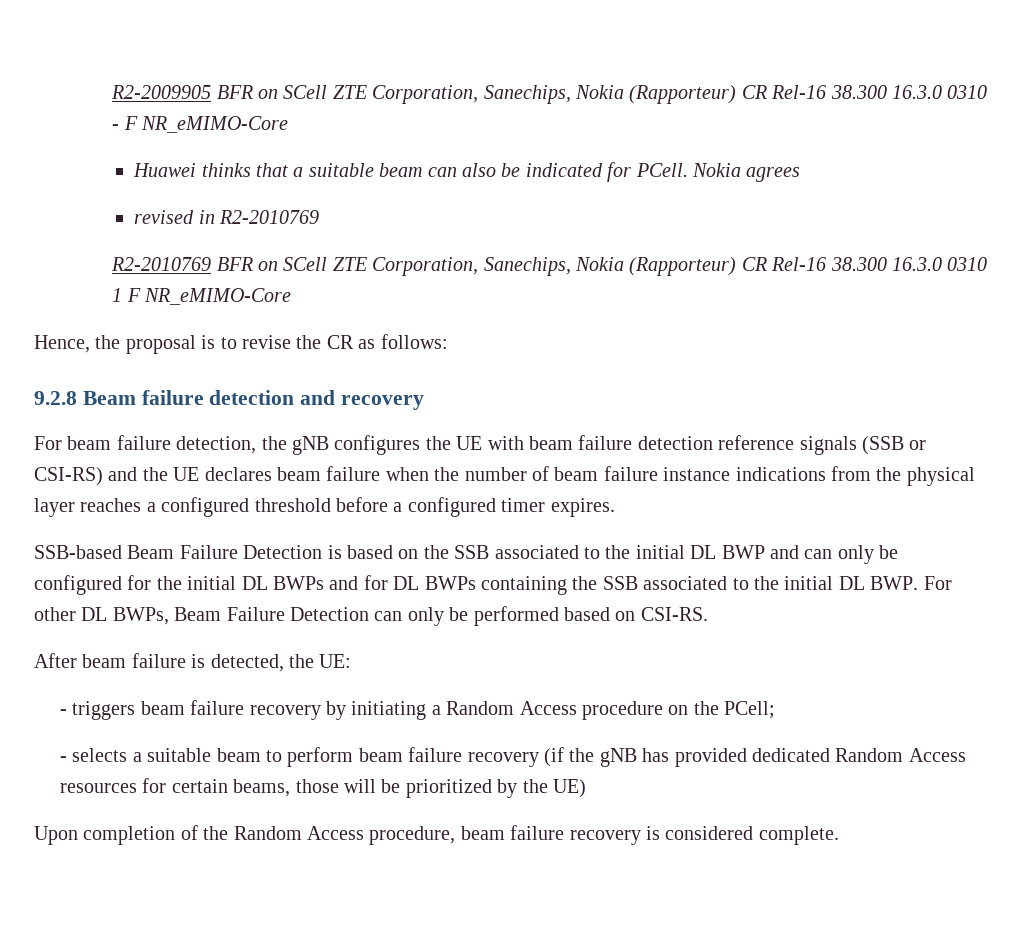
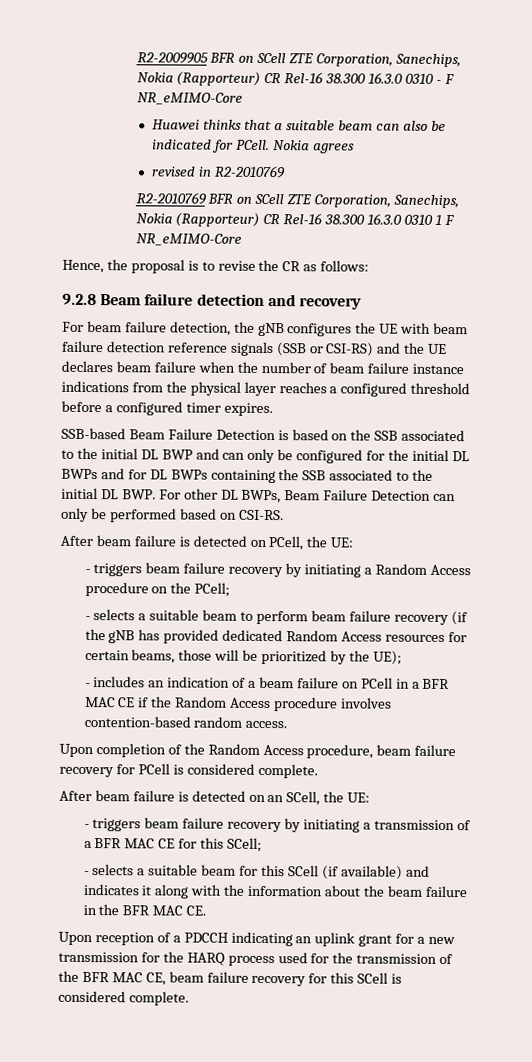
[210,654,284,672] detected, -> [192,535,304,551] detected on PCell,
[553,779,587,798] UE) -> [372,650,402,665] [84,676,451,690] [84,696,392,712] [83,715,288,729] UE); // - includes an indication of a beam failure on PCell in a BFR MAC CE if the Random Access procedure involves contention-based random access.
[645,826,839,845] is considered complete. -> [115,763,318,779] [59,790,371,806] [83,817,471,833] [83,837,262,852] [83,864,430,880] [82,883,468,899] [82,904,207,916] [58,931,456,947] [58,951,454,967] [58,970,403,987] [58,990,189,1006] for PCell is considered complete. // After beam failure is detected on an SCell, the UE: // - triggers beam failure recovery by initiating a transmission of a BFR MAC CE for this SCell; // - selects a suitable beam for this SCell (if available) and indicates it along with the information about the beam failure in the BFR MAC CE. // Upon reception of a PDCCH indicating an uplink grant for a new transmission for the HARQ process used for the transmission of the BFR MAC CE, beam failure recovery for this SCell is considered complete.

